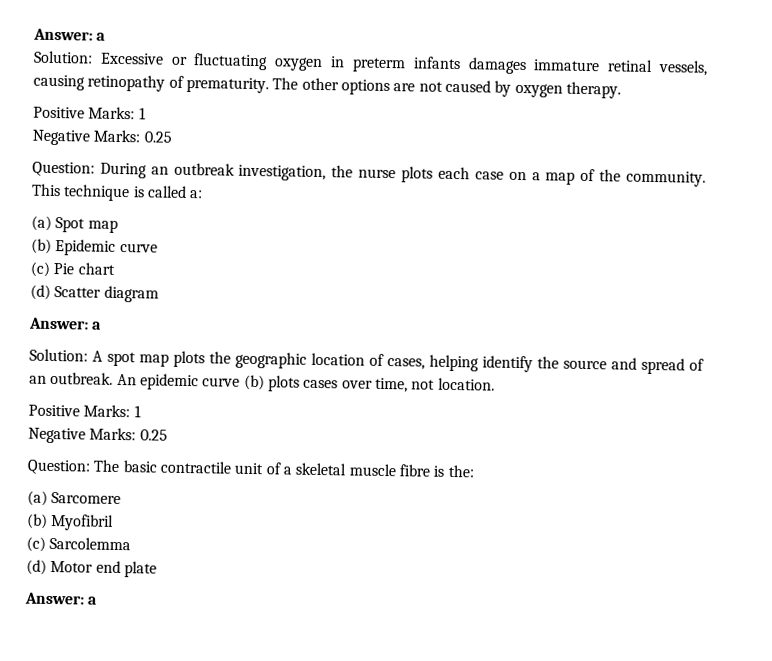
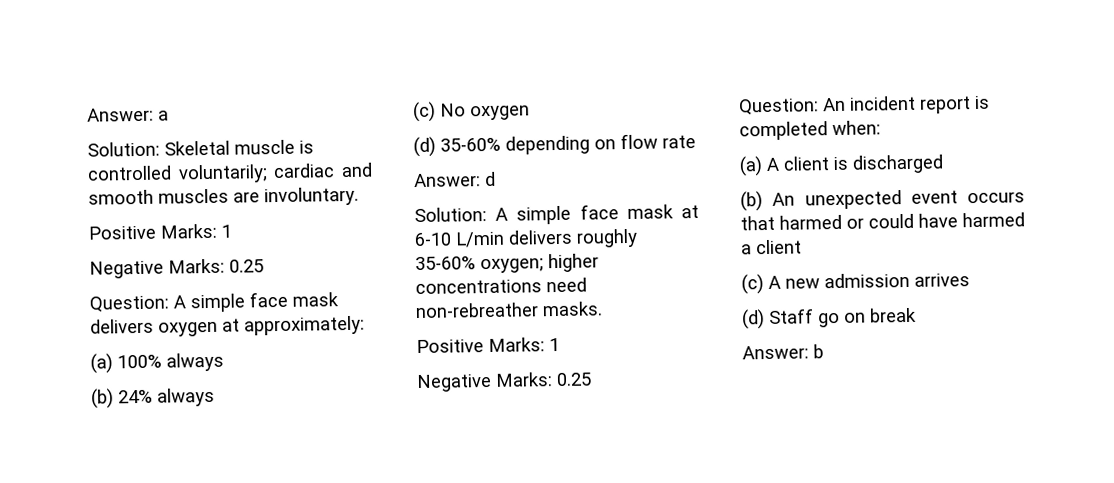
[33,28,107,41] [33,50,708,76] [33,74,621,99] [33,106,146,120] [32,129,172,146] [32,161,707,187] [31,183,204,202] [31,215,118,233] [31,238,158,256] [30,261,115,277] [30,284,159,303] [28,317,103,330] Answer: a // Solution: Excessive or fluctuating oxygen in preterm infants damages immature retinal vessels, causing retinopathy of prematurity. The other options are not caused by oxygen therapy. // Positive Marks: 1 // Negative Marks: 0.25 // Question: During an outbreak investigation, the nurse plots each case on a map of the community. This technique is called a: // (a) Spot map // (b) Epidemic curve // (c) Pie chart // (d) Scatter diagram // Answer: a -> [87,107,169,122] [87,139,314,157] [87,162,373,184] [88,186,359,207] [88,223,232,240] [89,258,264,279] [89,291,339,313] [90,315,365,337] [90,352,224,374] [91,387,215,409] [412,101,530,123] [413,133,696,158] [414,171,496,188] Answer: a // Solution: Skeletal muscle is controlled voluntarily; cardiac and smooth muscles are involuntary. // Positive Marks: 1 // Negative Marks: 0.25 // Question: A simple face mask delivers oxygen at approximately: // (a) 100% always // (b) 24% always // (c) No oxygen // (d) 35-60% depending on flow rate // Answer: d
[107,350,704,375] [29,371,495,393] [28,404,141,418] [28,427,168,444] [27,459,474,478] [27,490,122,506] [26,513,115,531] [26,536,132,552] [26,559,157,578] [24,592,98,605] spot map plots the geographic location of cases, helping identify the source and spread of an outbreak. An epidemic curve (b) plots cases over time, not location. // Positive Marks: 1 // Negative Marks: 0.25 // Question: The basic contractile unit of a skeletal muscle fibre is the: // (a) Sarcomere // (b) Myofibril // (c) Sarcolemma // (d) Motor end plate // Answer: a -> [516,204,699,225] [414,228,638,248] [415,253,599,274] [415,277,587,295] [415,301,603,319] [416,337,560,354] [416,372,592,393] [738,95,990,116] [739,120,881,141] [739,154,944,177] [740,190,1025,212] [740,212,1025,231] [741,239,802,255] [741,272,970,295] [741,307,917,330] [742,344,824,360] simple face mask at 6-10 L/min delivers roughly 35-60% oxygen; higher concentrations need non-rebreather masks. // Positive Marks: 1 // Negative Marks: 0.25 // Question: An incident report is completed when: // (a) A client is discharged // (b) An unexpected event occurs that harmed or could have harmed a client // (c) A new admission arrives // (d) Staff go on break // Answer: b

